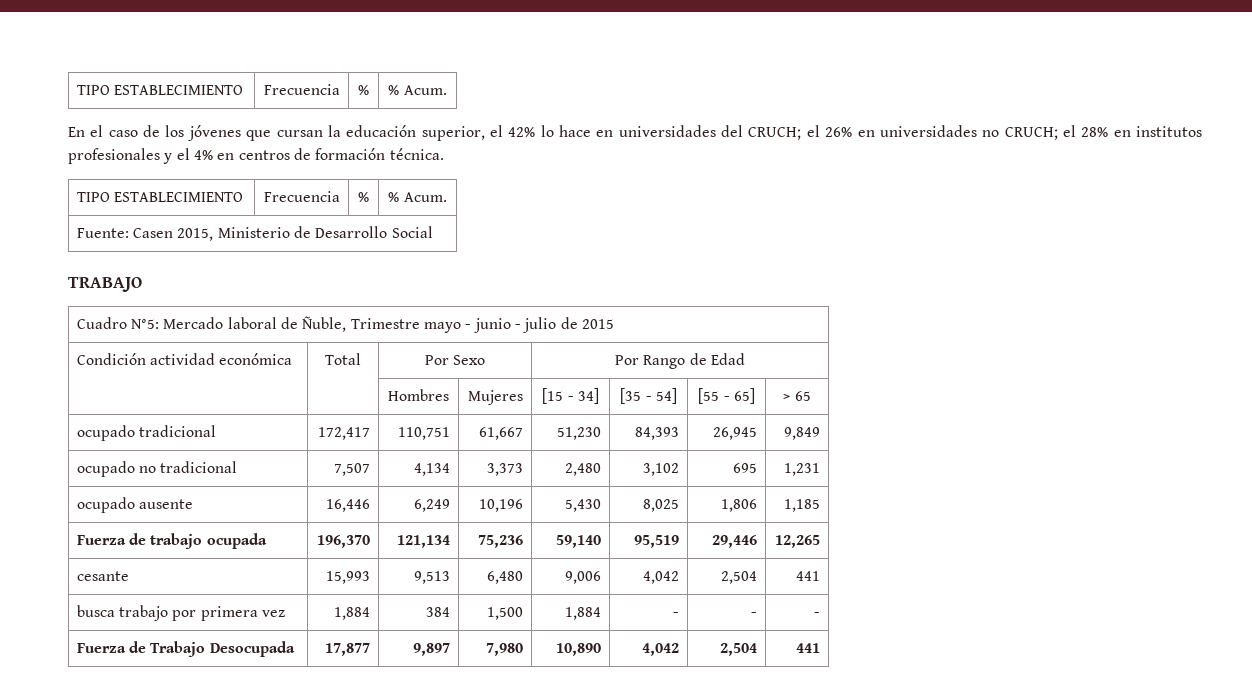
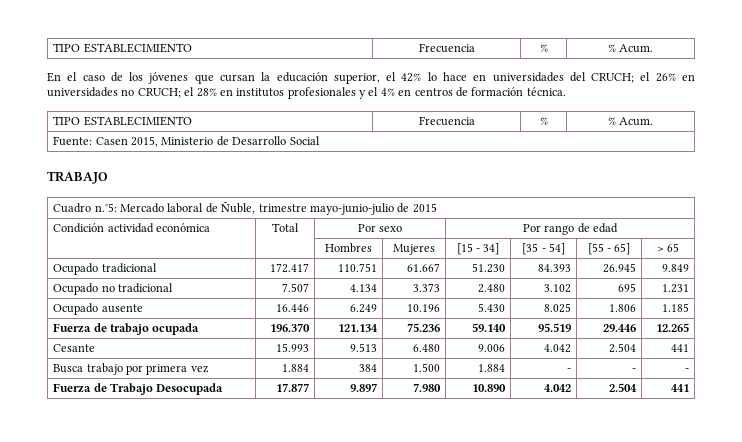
[131,319,160,329] N°5: -> [94,203,117,212] n.°5:
[350,317,557,333] Trimestre mayo - junio - julio -> [258,203,394,215] trimestre mayo-junio-julio
[453,355,486,365] [615,353,745,369] Sexo | Por Rango de Edad -> [379,226,403,232] [522,223,619,235] sexo | Por rango de edad
[76,425,217,441] [318,427,371,440] [398,427,451,440] [479,427,524,440] [557,427,602,440] [635,427,680,440] [713,427,758,440] [784,427,821,440] [76,461,238,477] [334,463,371,476] [414,463,451,476] [487,463,524,476] [565,463,602,476] [643,463,680,476] ocupado tradicional | 172,417 | 110,751 | 61,667 | 51,230 | 84,393 | 26,945 | 9,849 // ocupado no tradicional | 7,507 | 4,134 | 3,373 | 2,480 | 3,102 -> [53,263,157,275] [269,263,309,273] [337,263,377,272] [406,263,440,272] [471,263,505,273] [537,264,571,272] [602,263,636,273] [661,264,689,272] [53,283,173,295] [281,283,309,292] [349,284,377,292] [412,283,440,292] [477,284,505,293] [543,284,571,293] Ocupado tradicional | 172.417 | 110.751 | 61.667 | 51.230 | 84.393 | 26.945 | 9.849 // Ocupado no tradicional | 7.507 | 4.134 | 3.373 | 2.480 | 3.102
[784,463,821,476] [76,497,135,513] 1,231 // ocupado -> [661,284,689,293] [53,303,99,315] 1.231 // Ocupado
[326,499,371,512] [414,499,451,512] [479,499,524,512] [565,499,602,512] [643,499,680,512] [721,499,758,512] [784,499,821,512] [76,533,267,549] [317,535,371,548] [397,535,451,548] [478,535,524,548] [556,535,602,548] [634,535,680,548] [712,535,758,548] [775,535,821,548] [76,571,129,581] [326,571,371,584] [414,571,451,584] [487,571,524,584] [565,571,602,584] [643,571,680,584] [721,571,758,584] 16,446 | 6,249 | 10,196 | 5,430 | 8,025 | 1,806 | 1,185 // Fuerza de trabajo ocupada | 196,370 | 121,134 | 75,236 | 59,140 | 95,519 | 29,446 | 12,265 // cesante | 15,993 | 9,513 | 6,480 | 9,006 | 4,042 | 2,504 -> [275,304,309,312] [349,304,377,313] [406,304,440,312] [477,303,505,312] [543,303,571,313] [608,304,636,312] [661,303,689,312] [53,323,200,335] [269,323,310,332] [337,324,378,332] [406,323,440,332] [471,323,506,332] [537,323,571,332] [602,324,636,332] [655,323,689,332] [53,344,96,352] [275,343,309,352] [349,343,377,352] [412,344,440,352] [477,344,505,352] [543,344,571,353] [608,343,636,353] 16.446 | 6.249 | 10.196 | 5.430 | 8.025 | 1.806 | 1.185 // Fuerza de trabajo ocupada | 196.370 | 121.134 | 75.236 | 59.140 | 95.519 | 29.446 | 12.265 // Cesante | 15.993 | 9.513 | 6.480 | 9.006 | 4.042 | 2.504
[76,605,115,617] busca -> [53,364,84,373] Busca
[334,607,371,620] 1,884 -> [281,364,309,372] 1.884
[487,607,524,620] [565,607,602,620] 1,500 | 1,884 -> [412,363,440,372] [477,364,505,372] 1.500 | 1.884
[325,643,371,656] [413,643,451,656] [486,643,524,656] [556,643,602,656] [642,643,680,656] [720,643,758,656] 17,877 | 9,897 | 7,980 | 10,890 | 4,042 | 2,504 -> [275,383,309,392] [349,383,377,392] [412,383,441,392] [471,384,506,392] [543,384,571,392] [608,383,637,392] 17.877 | 9.897 | 7.980 | 10.890 | 4.042 | 2.504

